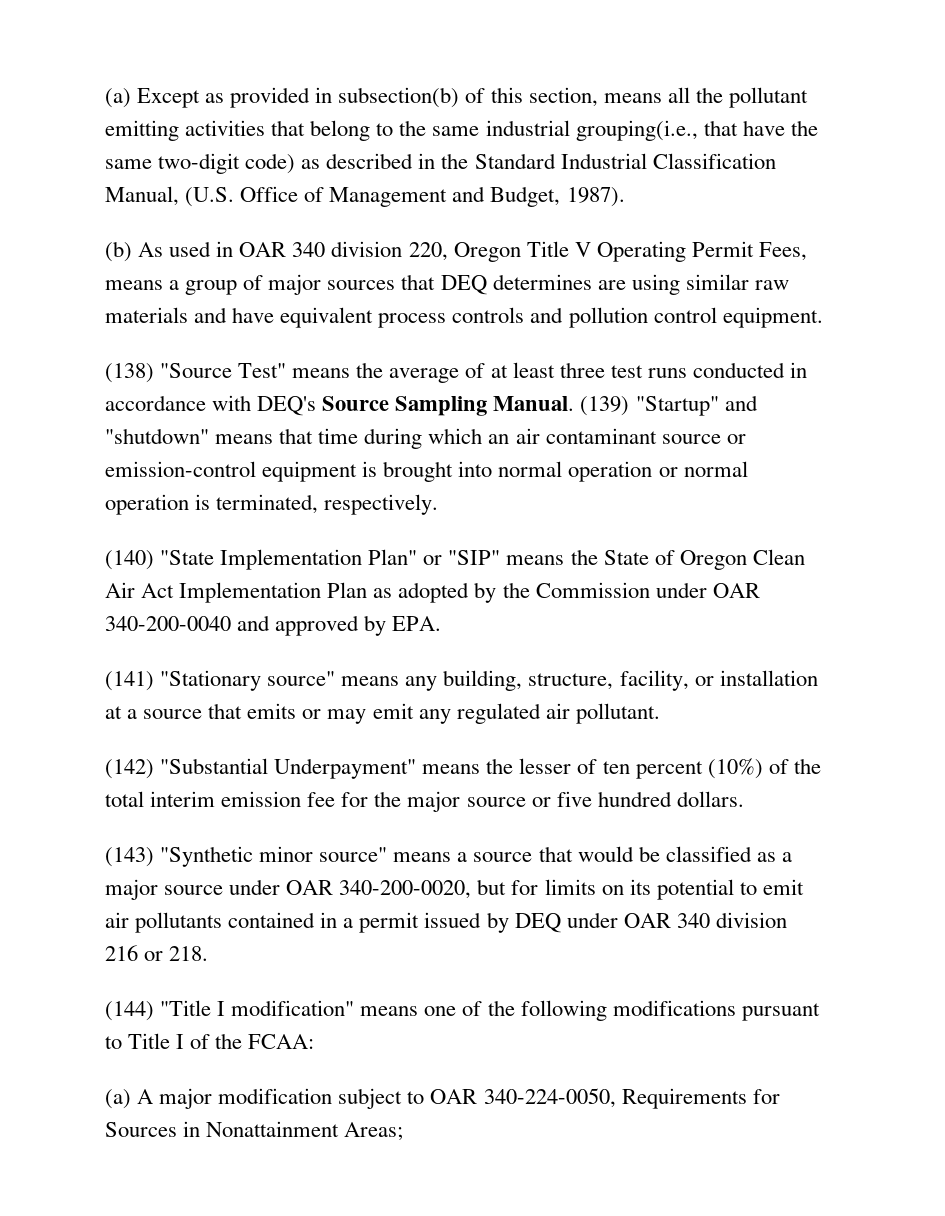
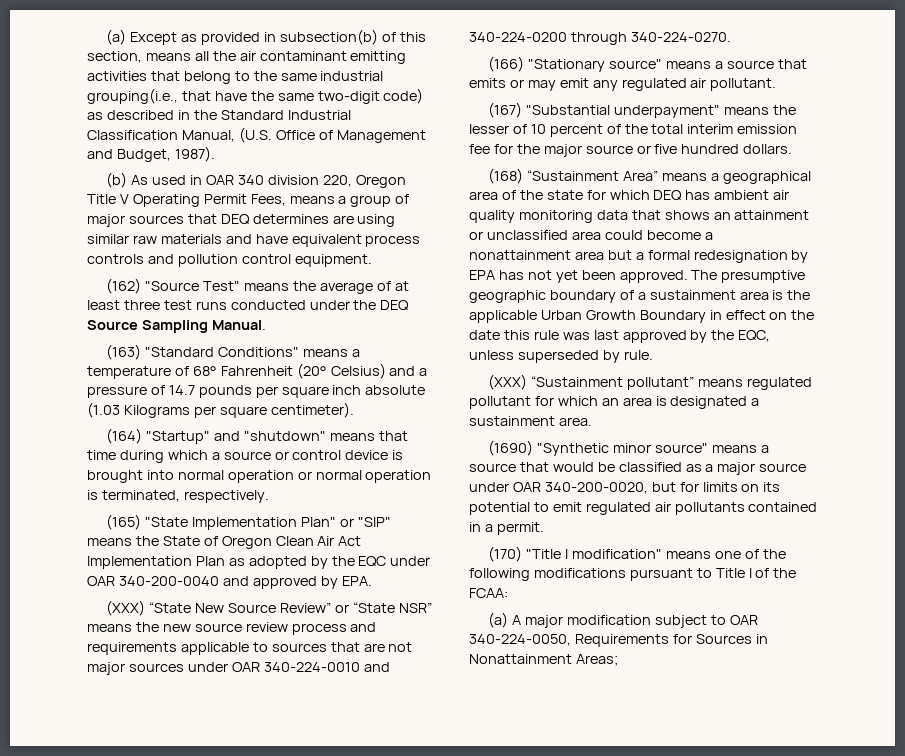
[728,87,808,108] pollutant -> [239,51,347,61] air contaminant
[105,363,154,383] (138) -> [106,278,142,294] (162)
[789,362,807,378] [105,395,317,416] in accordance with DEQ's -> [309,300,410,310] under the DEQ
[580,396,630,416] (139) -> [106,344,360,360] [87,363,428,379] [87,385,426,398] [87,402,354,418] [106,428,143,444] // (163) "Standard Conditions" means a temperature of 68° Fahrenheit (20° Celsius) and a pressure of 14.7 pounds per square inch absolute (1.03 Kilograms per square centimeter). // (164)
[488,428,746,444] [105,461,358,482] an air contaminant source or emission-control equipment -> [211,450,389,460] a source or control device
[105,550,154,570] (140) -> [106,514,142,530] (165)
[535,582,650,598] Commission -> [358,556,387,566] EQC
[105,670,818,691] [105,706,122,719] (141) "Stationary source" means any building, structure, facility, or installation at -> [106,600,432,616] [87,622,377,635] [87,642,413,655] [87,662,390,675] [469,32,731,45] [488,56,711,72] (XXX) “State New Source Review” or “State NSR” means the new source review process and requirements applicable to sources that are not major sources under OAR 340-224-0010 and 340-224-0200 through 340-224-0270. // (166) "Stationary source" means
[105,758,417,779] (142) "Substantial Underpayment" -> [488,102,721,118] (167) "Substantial underpayment"
[602,758,763,779] ten percent (10%) -> [530,124,603,137] 10 percent
[105,847,154,867] (143) -> [488,168,811,184] [469,190,790,200] [469,210,810,223] [469,230,713,240] [469,250,809,263] [469,270,806,283] [469,290,811,303] [469,310,815,323] [469,330,771,343] [469,350,653,363] [488,374,812,390] [469,396,760,409] [469,416,592,426] [488,440,534,456] (168) “Sustainment Area” means a geographical area of the state for which DEQ has ambient air quality monitoring data that shows an attainment or unclassified area could become a nonattainment area but a formal redesignation by EPA has not yet been approved. The presumptive geographic boundary of a sustainment area is the applicable Urban Growth Boundary in effect on the date this rule was last approved by the EQC, unless superseded by rule. // (XXX) “Sustainment pollutant” means regulated pollutant for which an area is designated a sustainment area. // (1690)
(804, 887) none -> [585,502,651,515] regulated
[359,912,787,933] [105,945,209,961] [105,1001,154,1021] permit issued by DEQ under OAR 340 division 216 or 218. // (144) -> [496,522,544,535] [488,546,523,562] permit. // (170)

